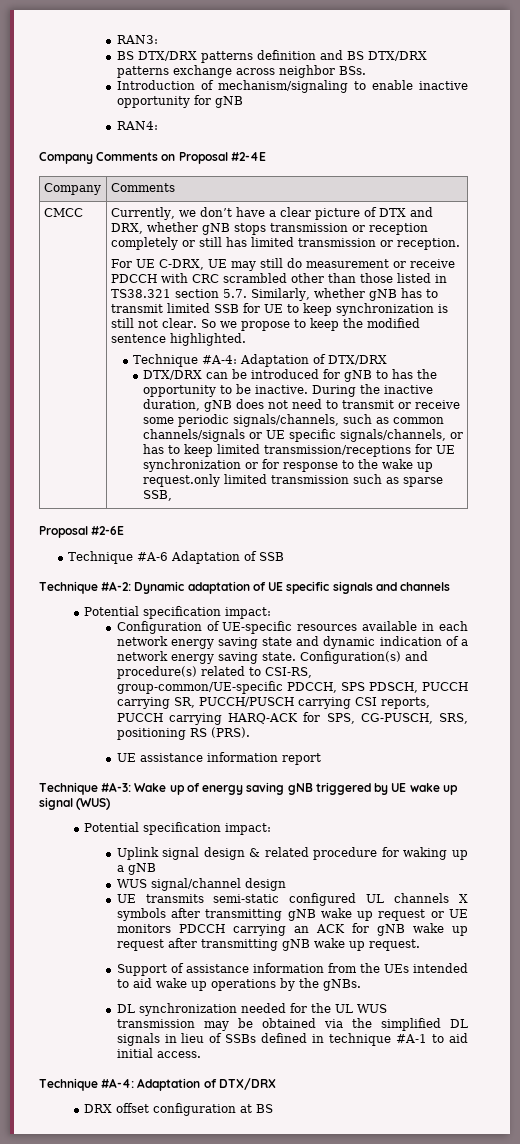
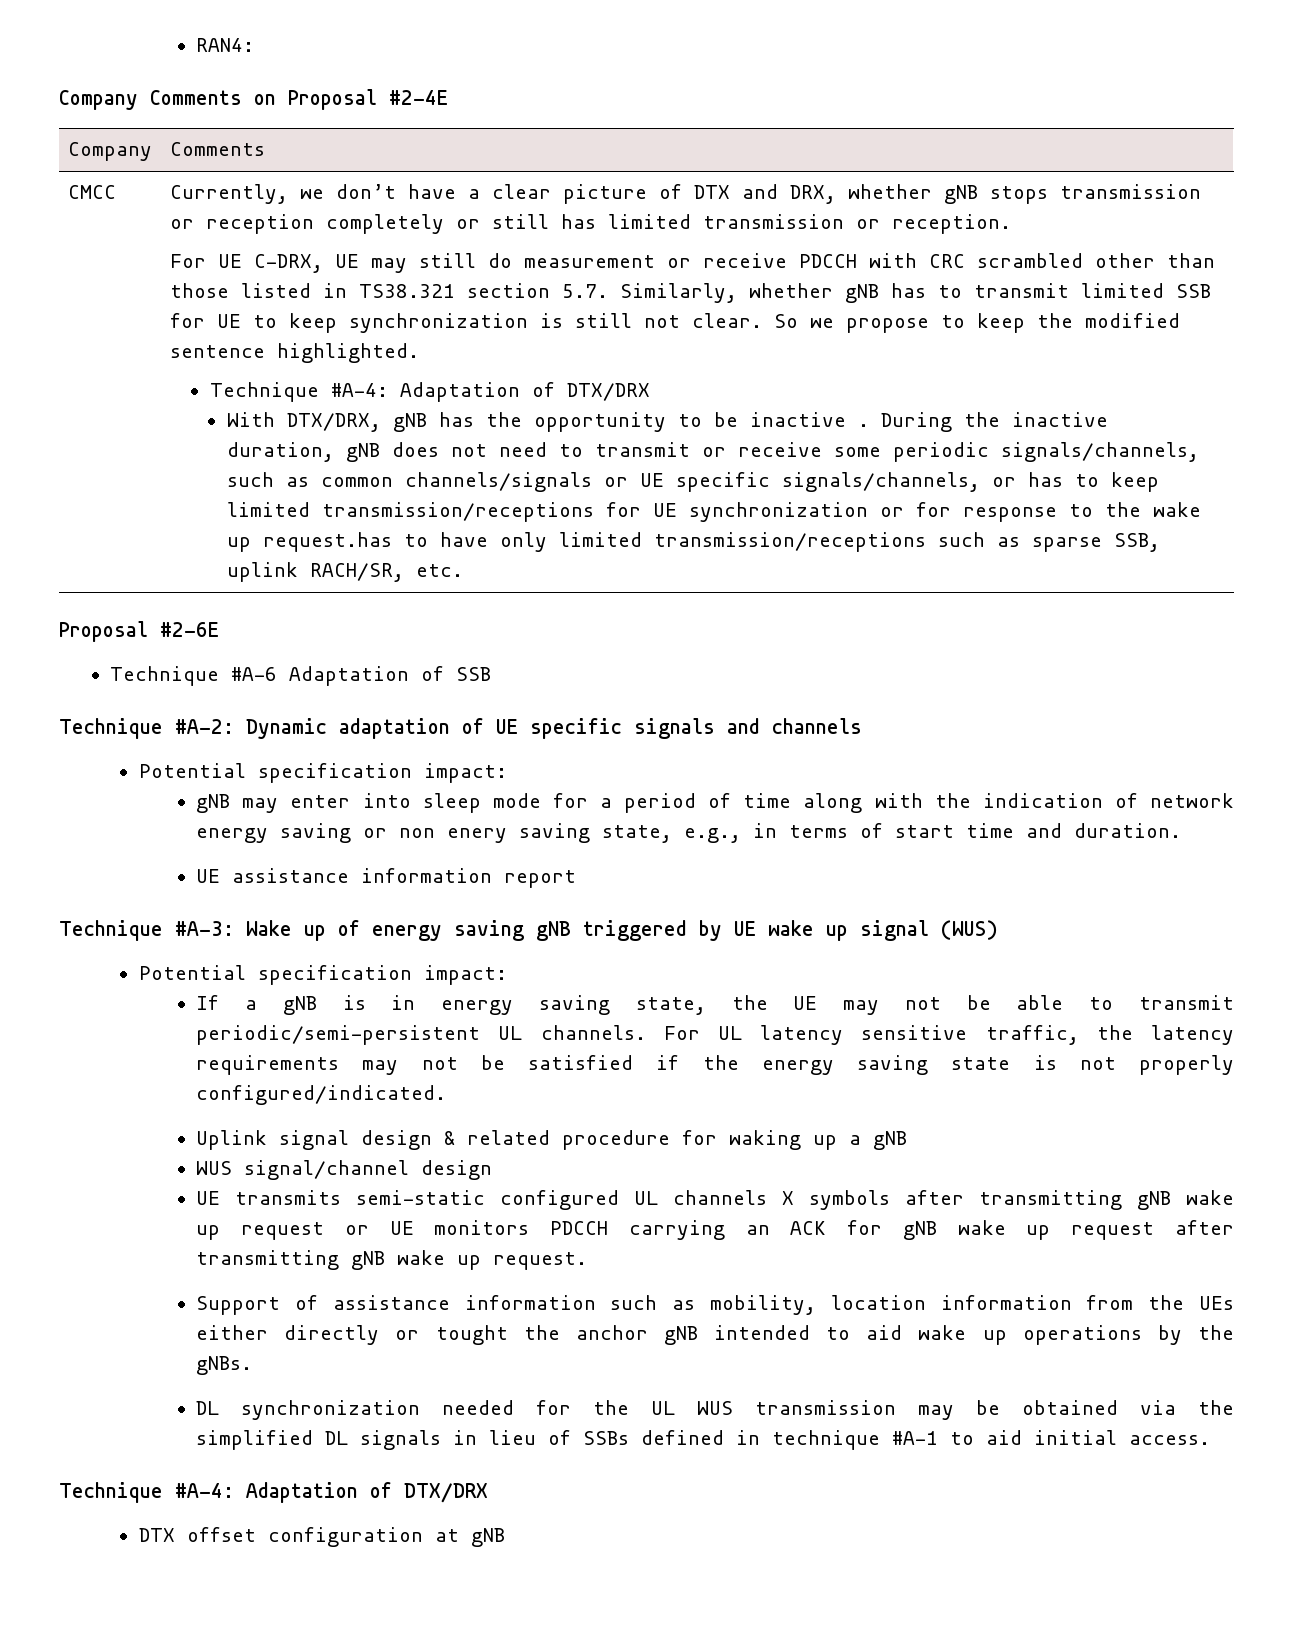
[116,35,158,44] [116,50,427,63] [116,65,366,78] [116,80,468,93] [116,95,243,108] RAN3: // BS DTX/DRX patterns definition and BS DTX/DRX patterns exchange across neighbor BSs. // Introduction of mechanism/signaling to enable inactive opportunity for gNB // -> (196, 45) none
[143,369,389,382] DTX/DRX can be introduced for gNB to -> [226,412,427,432] With DTX/DRX, gNB
[255,385,309,394] inactive. -> [749,412,869,427] inactive .
[143,474,350,487] request.only limited transmission -> [262,532,926,552] request.has to have only limited transmission/receptions
(173, 495) none -> [226,562,463,582] uplink RACH/SR, etc.
[116,621,468,634] [116,636,468,649] [116,651,428,664] [116,666,312,679] [116,681,468,694] [116,697,430,709] [116,712,469,725] [116,727,250,740] Configuration of UE-specific resources available in each network energy saving state and dynamic indication of a network energy saving state. Configuration(s) and procedure(s) related to CSI-RS, group-common/UE-specific PDCCH, SPS PDSCH, PUCCH carrying SR, PUCCH/PUSCH carrying CSI reports, PUCCH carrying HARQ-ACK for SPS, CG-PUSCH, SRS, positioning RS (PRS). -> [196,793,1234,813] [196,823,1182,843] gNB may enter into sleep mode for a period of time along with the indication of network energy saving or non enery saving state, e.g., in terms of start time and duration.
(272, 829) none -> [196,995,1234,1015] [196,1025,1234,1045] [196,1055,1235,1075] [196,1085,447,1105] // If a gNB is in energy saving state, the UE may not be able to transmit periodic/semi-persistent UL channels. For UL latency sensitive traffic, the latency requirements may not be satisfied if the energy saving state is not properly configured/indicated.
[327,963,409,973] from the UEs -> [610,1295,1235,1315] [196,1325,698,1345] such as mobility, location information from the UEs either directly or tought the anchor gNB
[84,1104,113,1113] DRX -> [138,1528,175,1542] DTX
[256,1104,274,1113] BS -> [470,1528,505,1547] gNB

